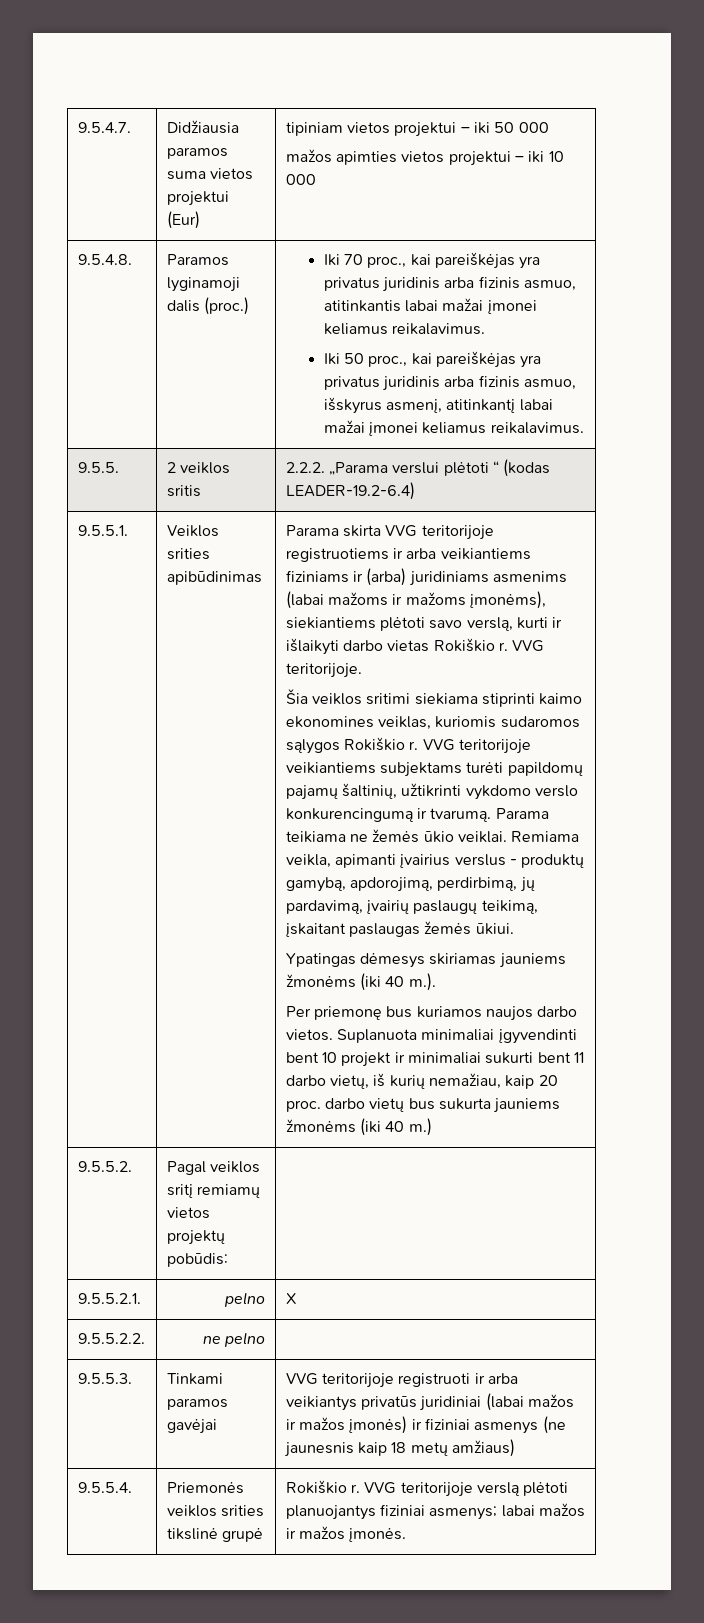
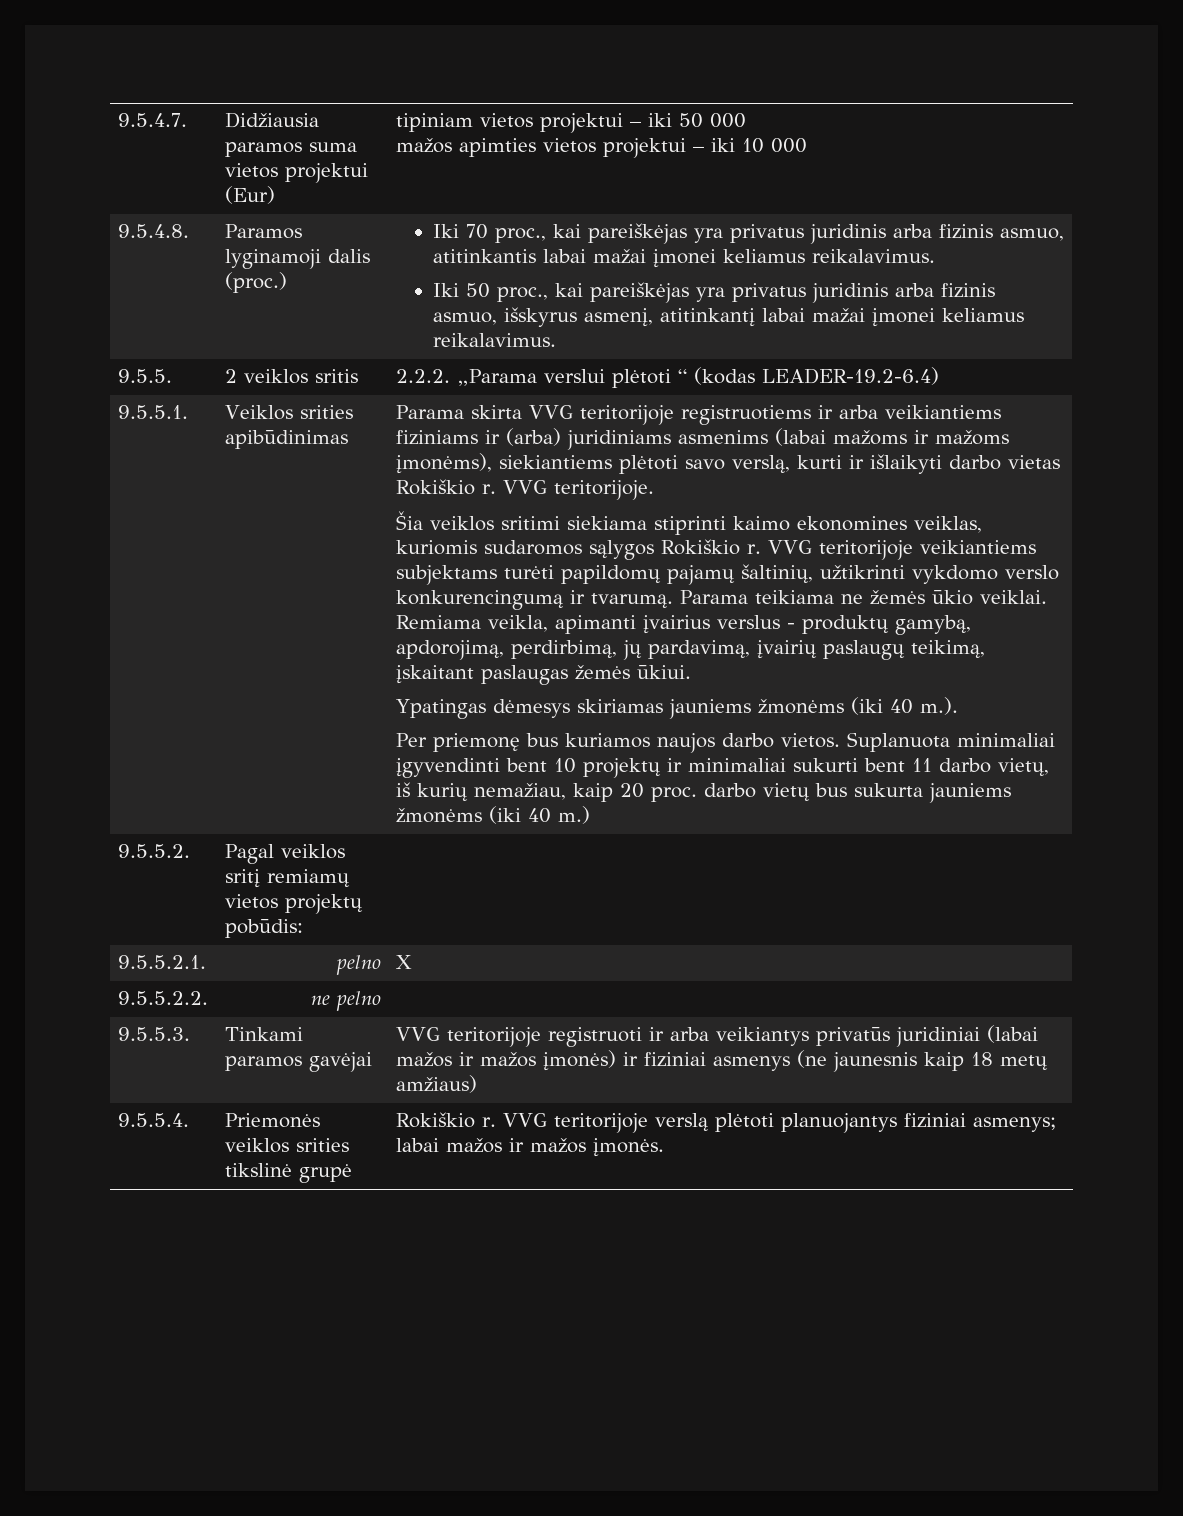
[341,1052,392,1067] projekt -> [583,758,662,778] projektų

